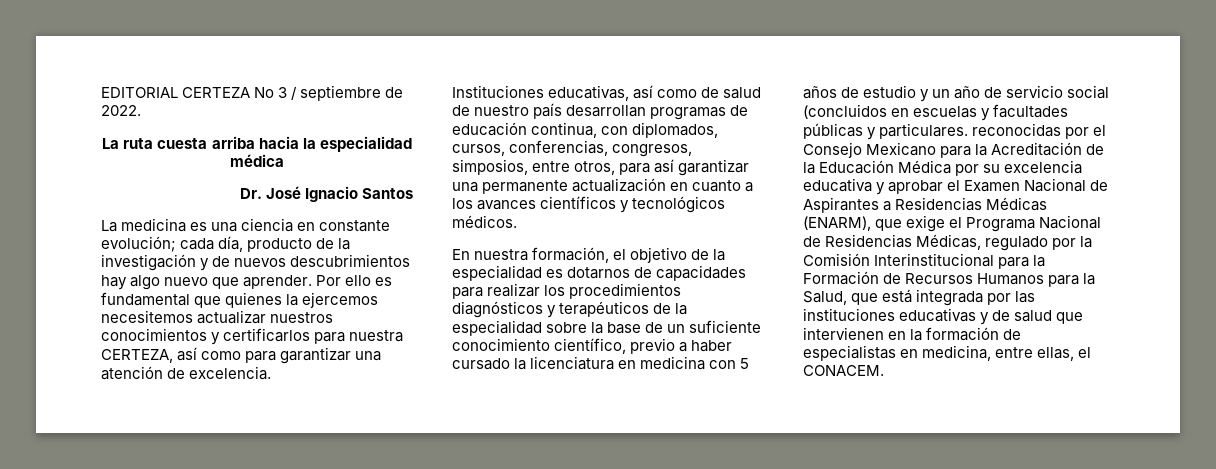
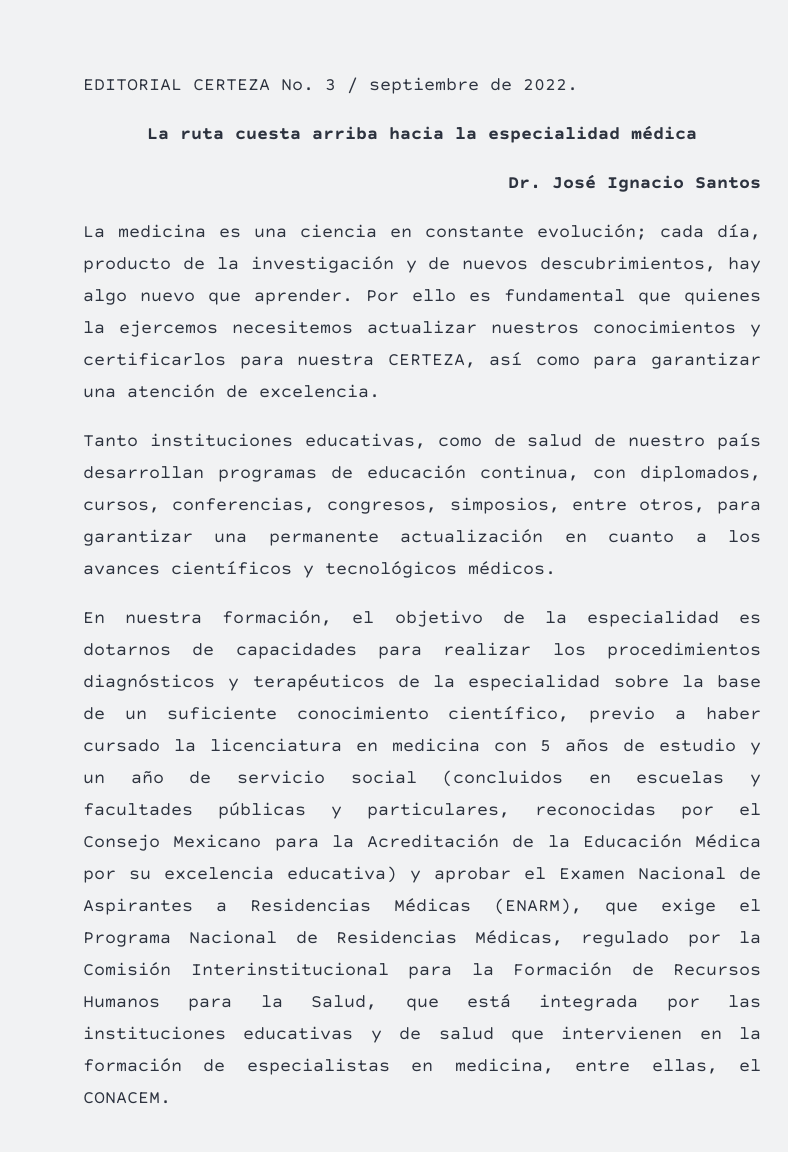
[254,87,275,98] No -> [281,79,314,91] No.
[290,254,411,267] descubrimientos -> [540,256,717,272] descubrimientos,
[452,85,654,101] Instituciones educativas, así -> [83,433,426,449] Tanto instituciones educativas,
[654,159,675,173] así -> (761, 507) none
[879,123,969,139] particulares. -> [367,802,510,819] particulares,
[803,178,872,192] educativa -> [287,866,397,883] educativa)

